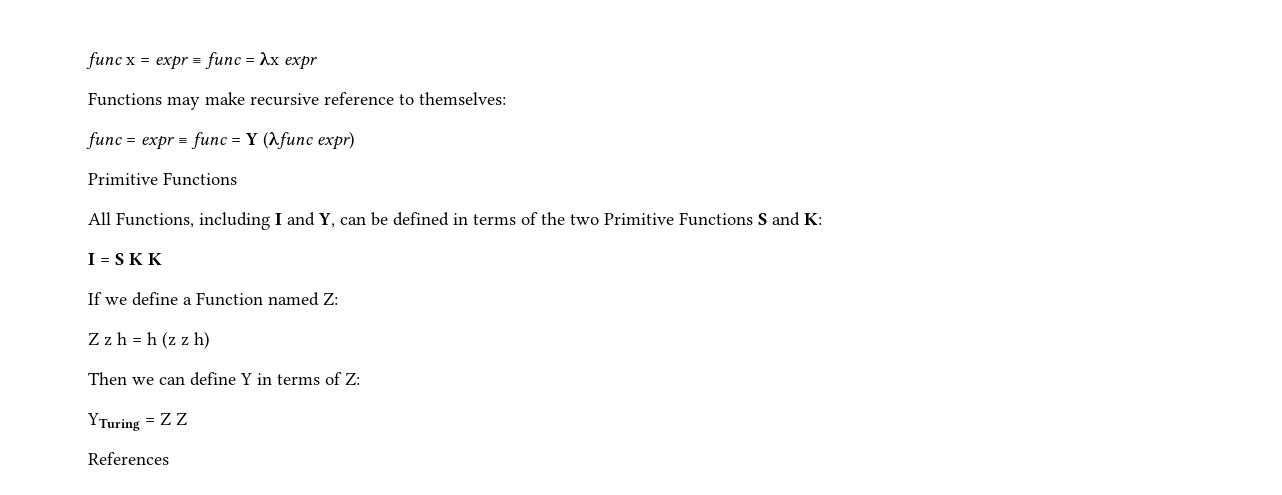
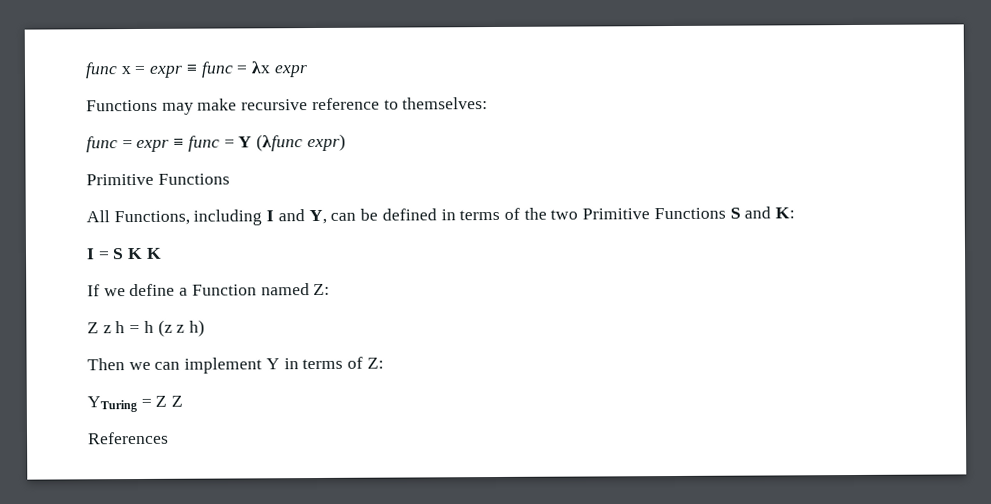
[190,372,236,386] define -> [184,357,263,374] implement

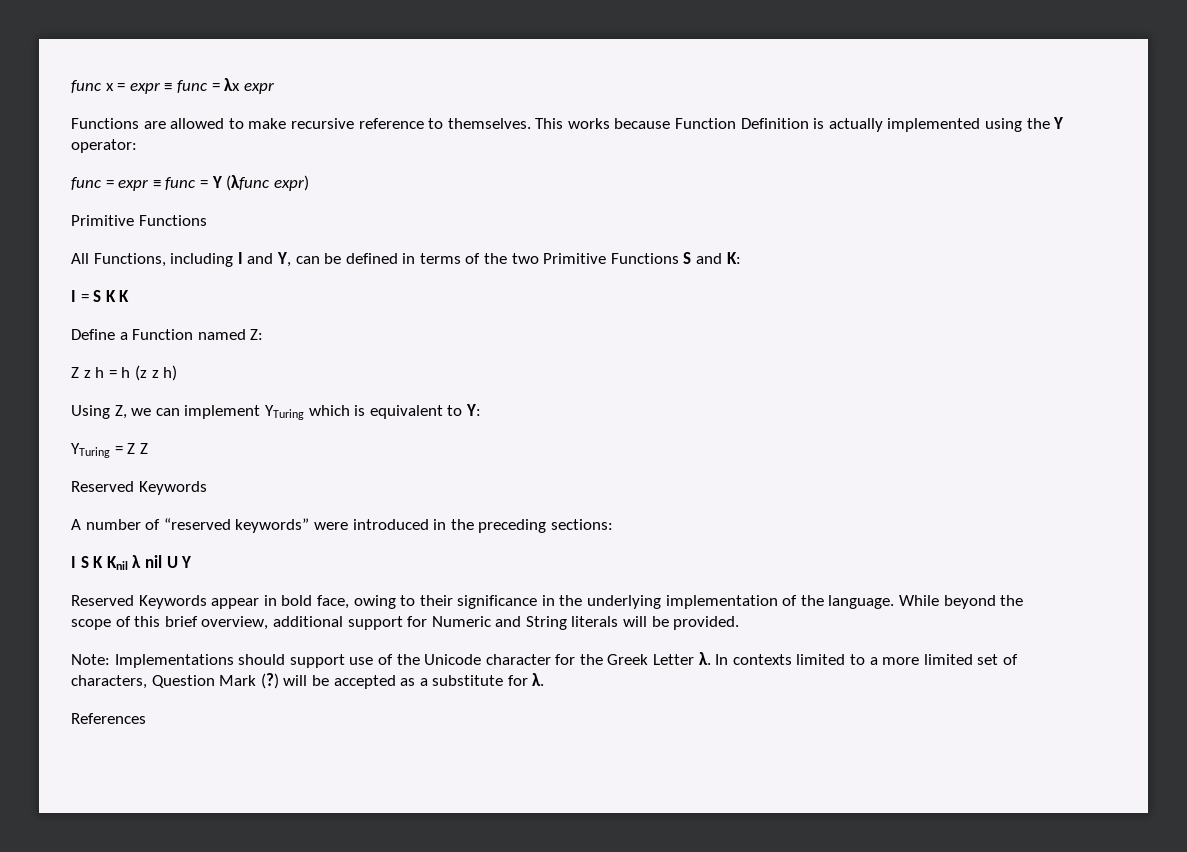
[161,102,194,115] may -> [143,118,244,129] are allowed to
[402,97,489,110] themselves: -> [447,117,1064,132] [71,139,137,153] themselves. This works because Function Definition is actually implemented using the Y operator:
[87,283,176,297] If we define -> [71,329,115,340] Define
[87,358,125,371] Then -> [71,405,127,419] Using Z,
[265,356,384,370] [87,395,184,413] Y in terms of Z: // YTuring = Z Z -> [264,404,481,420] [71,443,148,458] [71,481,207,495] [71,518,613,533] [71,555,192,570] [71,595,1024,609] [71,616,740,630] [71,652,1018,668] [71,673,545,689] YTuring which is equivalent to Y: // YTuring = Z Z // Reserved Keywords // A number of “reserved keywords” were introduced in the preceding sections: // I S K Knil λ nil U Y // Reserved Keywords appear in bold face, owing to their significance in the underlying implementation of the language. While beyond the scope of this brief overview, additional support for Numeric and String literals will be provided. // Note: Implementations should support use of the Unicode character for the Greek Letter λ. In contexts limited to a more limited set of characters, Question Mark (?) will be accepted as a substitute for λ.

